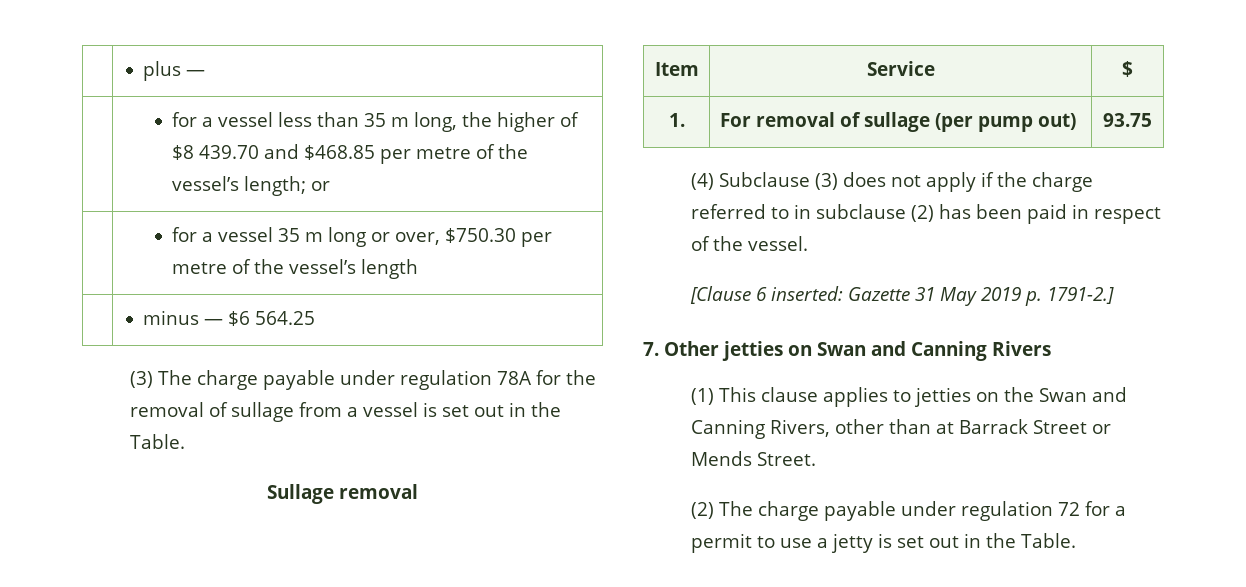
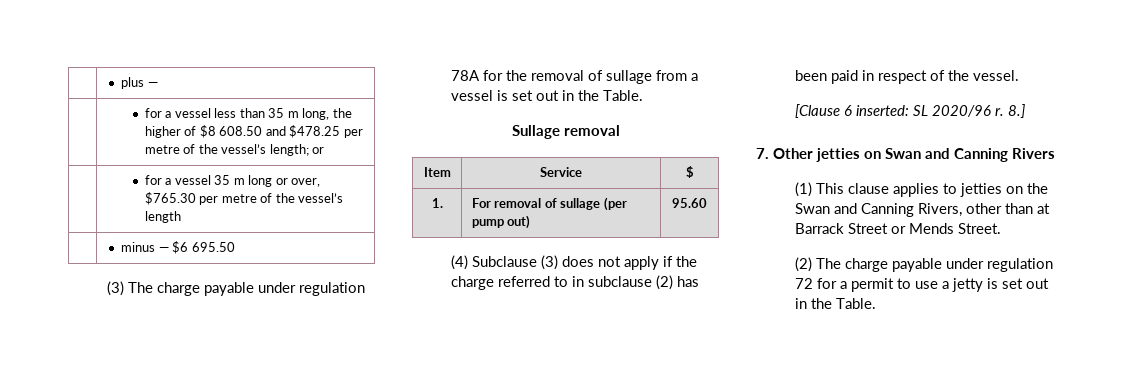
[198,144,375,160] 439.70 and $468.85 -> [219,125,341,138] 608.50 and $478.25
[444,228,516,243] $750.30 -> [144,192,196,205] $765.30
[255,311,316,325] 564.25 -> [191,242,235,252] 695.50
[1103,113,1152,127] 93.75 -> [672,198,707,208] 95.60
[847,287,1114,306] Gazette 31 May 2019 p. 1791-2.] -> [913,104,1026,118] SL 2020/96 r. 8.]

